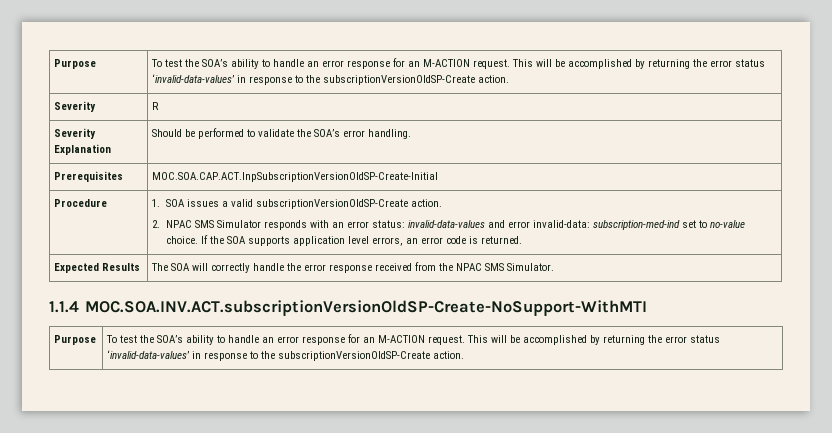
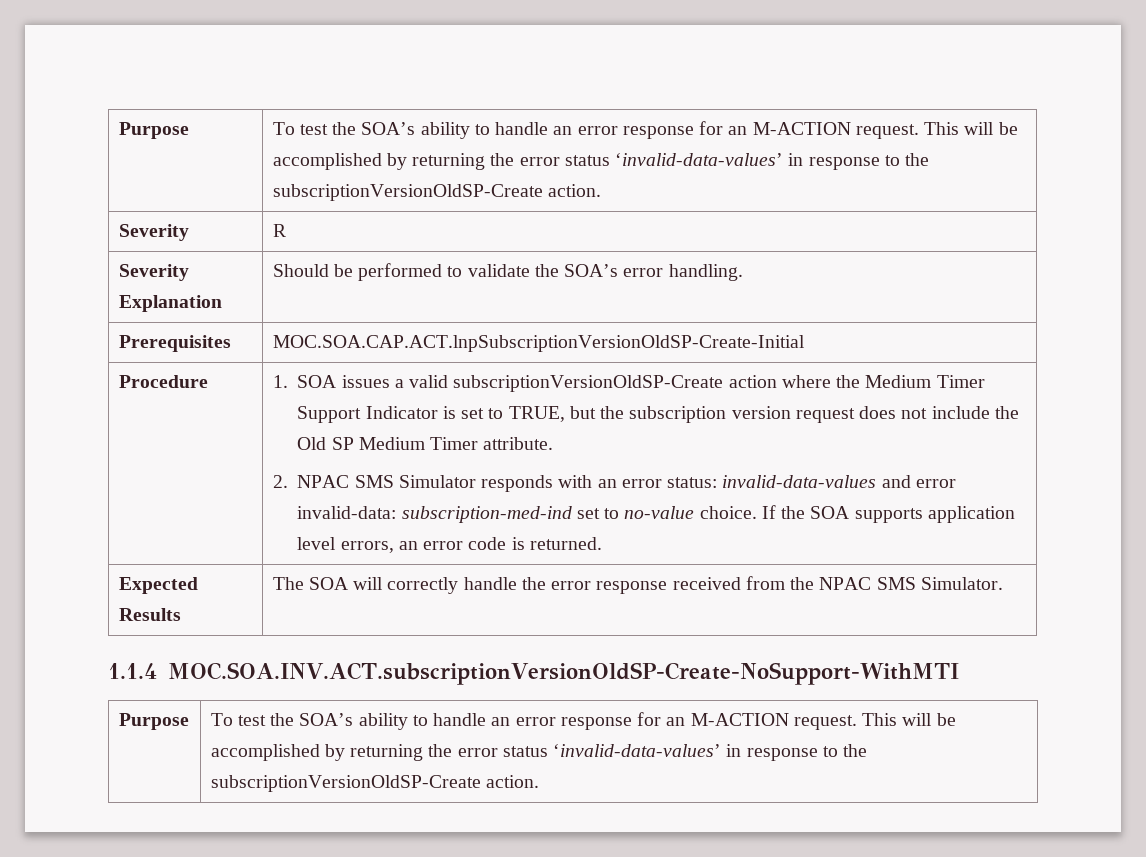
[410,199,442,207] action. -> [728,375,985,388] [297,406,1019,423] [297,437,554,450] action where the Medium Timer Support Indicator is set to TRUE, but the subscription version request does not include the Old SP Medium Timer attribute.

